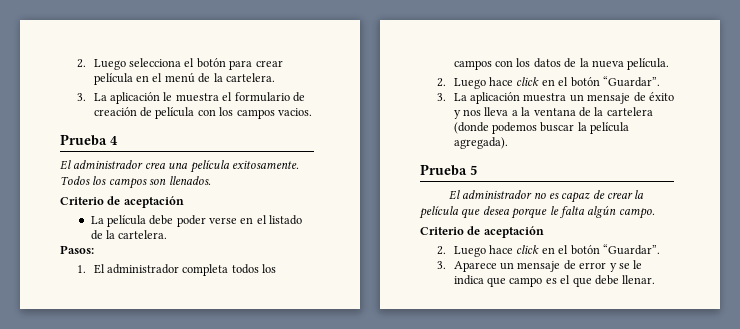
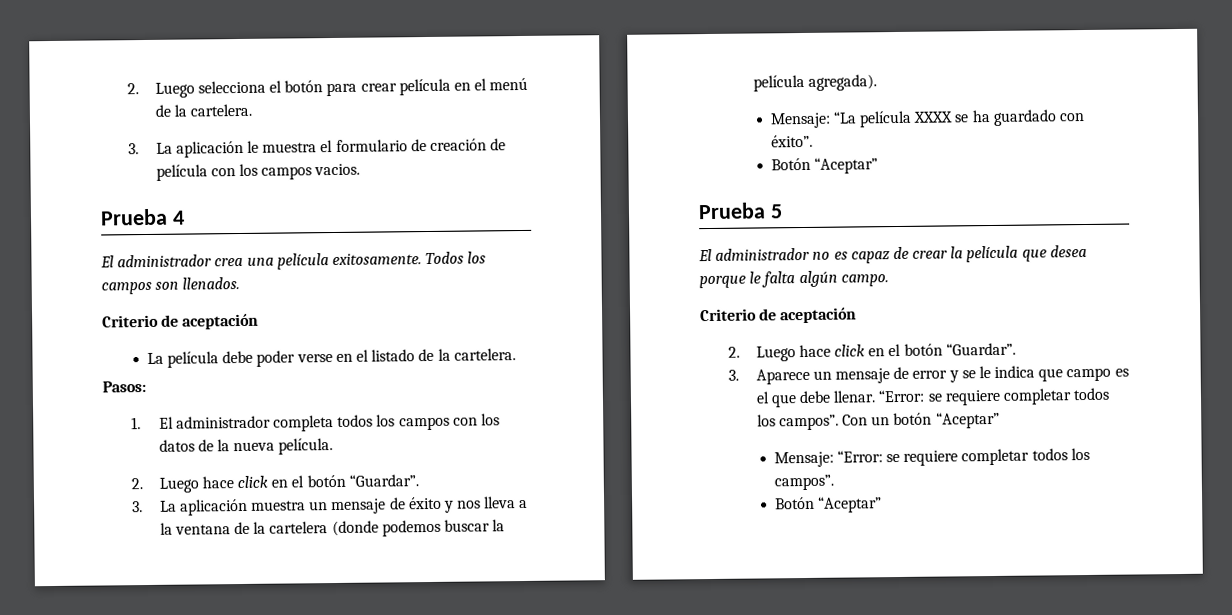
(508, 143) none -> [769,109,1085,129] [770,134,813,148] [770,157,878,174] // Mensaje: “La película XXXX se ha guardado con éxito”. // Botón “Aceptar”
(656, 279) none -> [878,387,1111,406] [756,411,1000,431] [773,447,1090,468] [773,474,834,491] [774,496,882,513] “Error: se requiere completar todos los campos”. Con un botón “Aceptar” // Mensaje: “Error: se requiere completar todos los campos”. // Botón “Aceptar”

